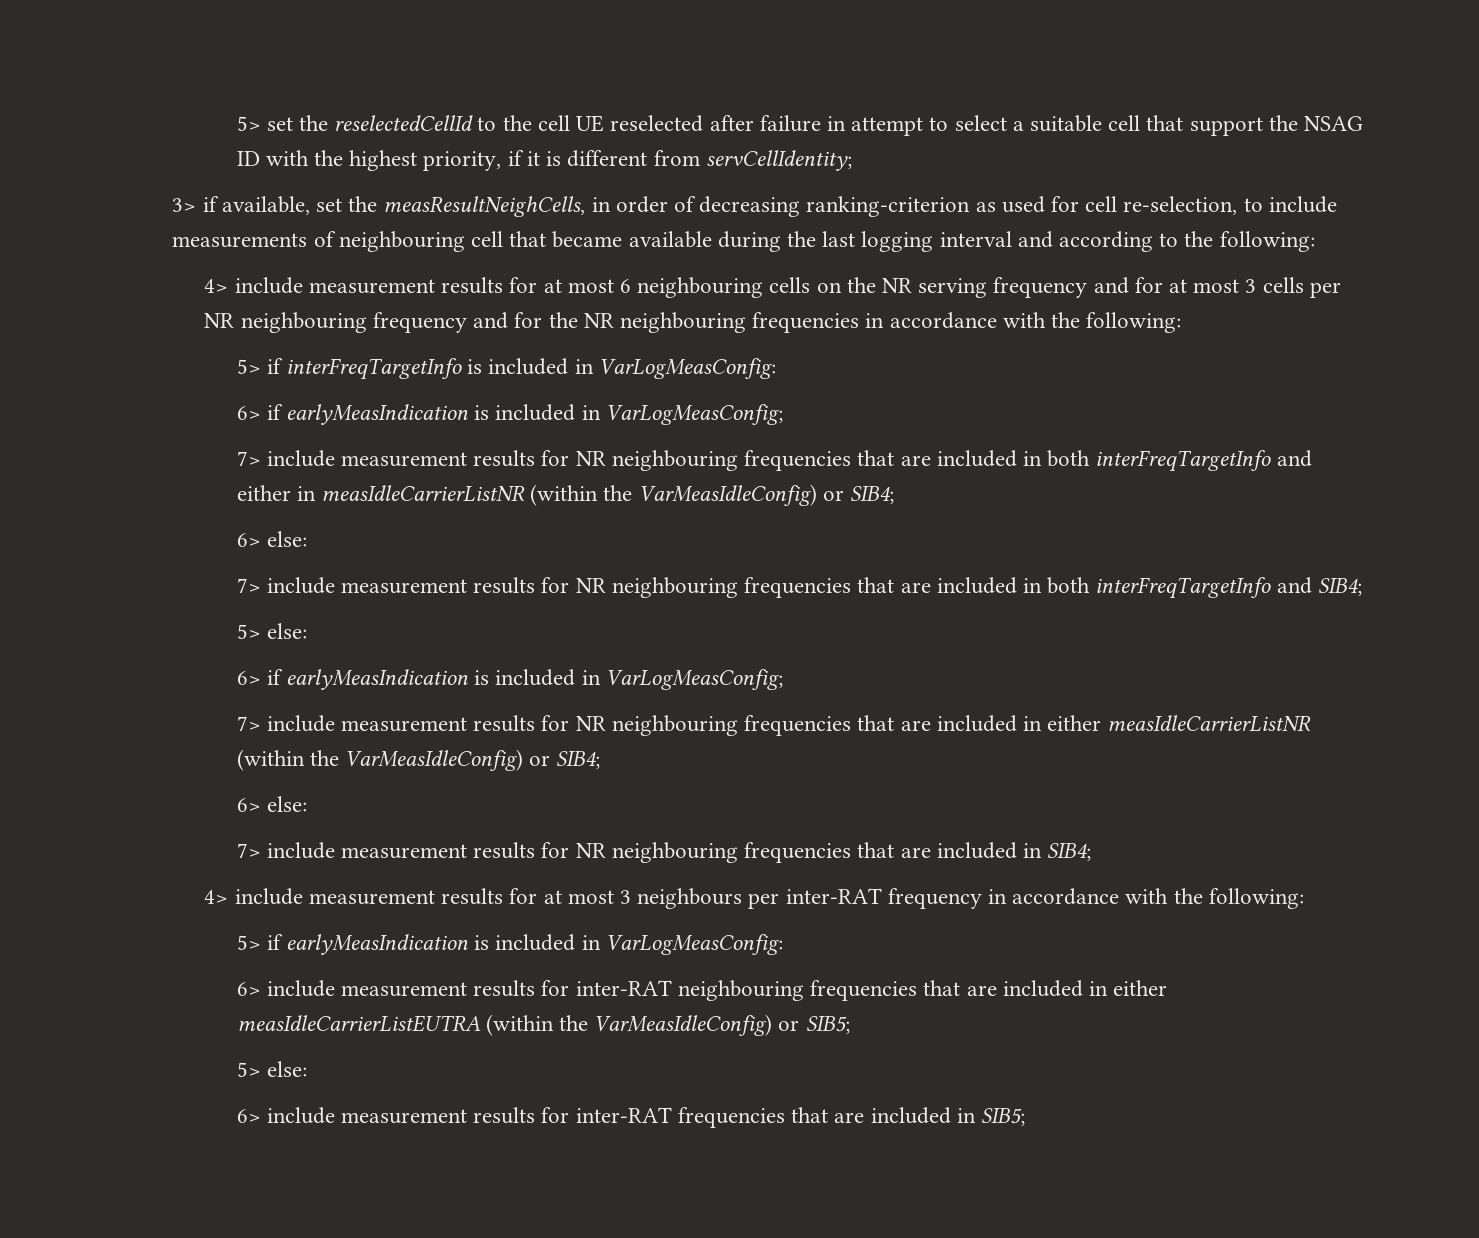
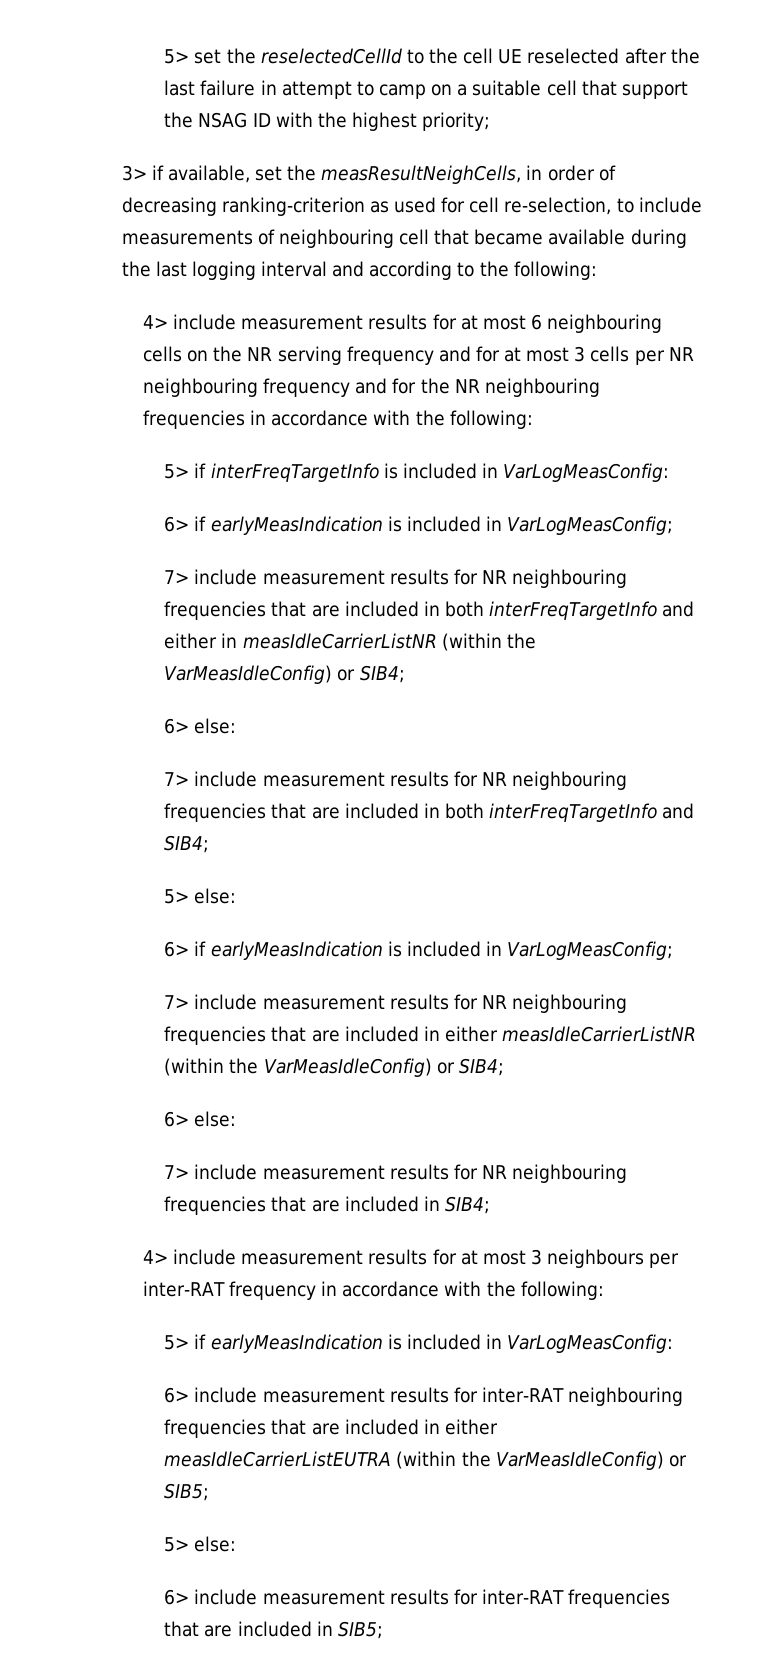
(754, 123) none -> [670,48,700,64] [164,80,196,96] the last
[954,115,1007,131] select -> [378,84,453,99] camp on
[423,150,852,171] priority, if it is different from servCellIdentity; -> [422,112,491,131] priority;

